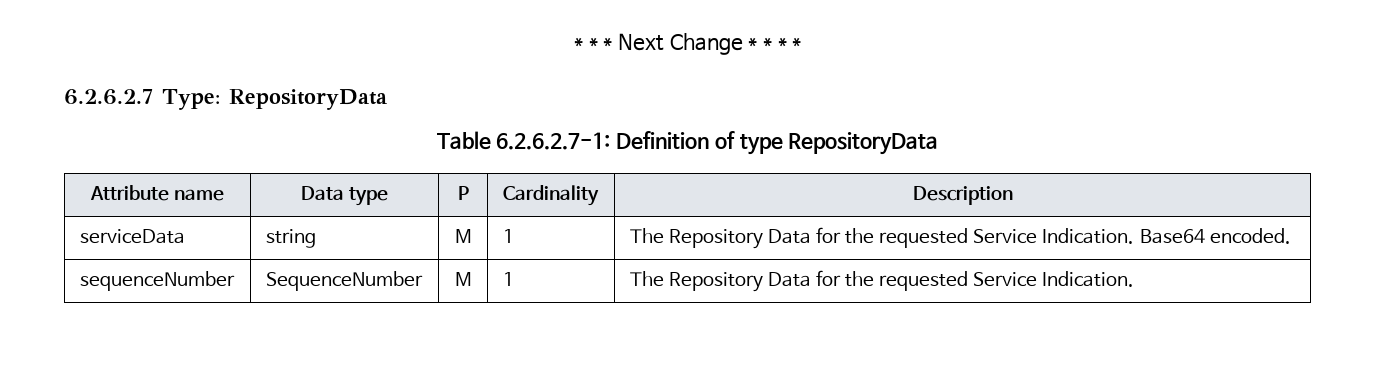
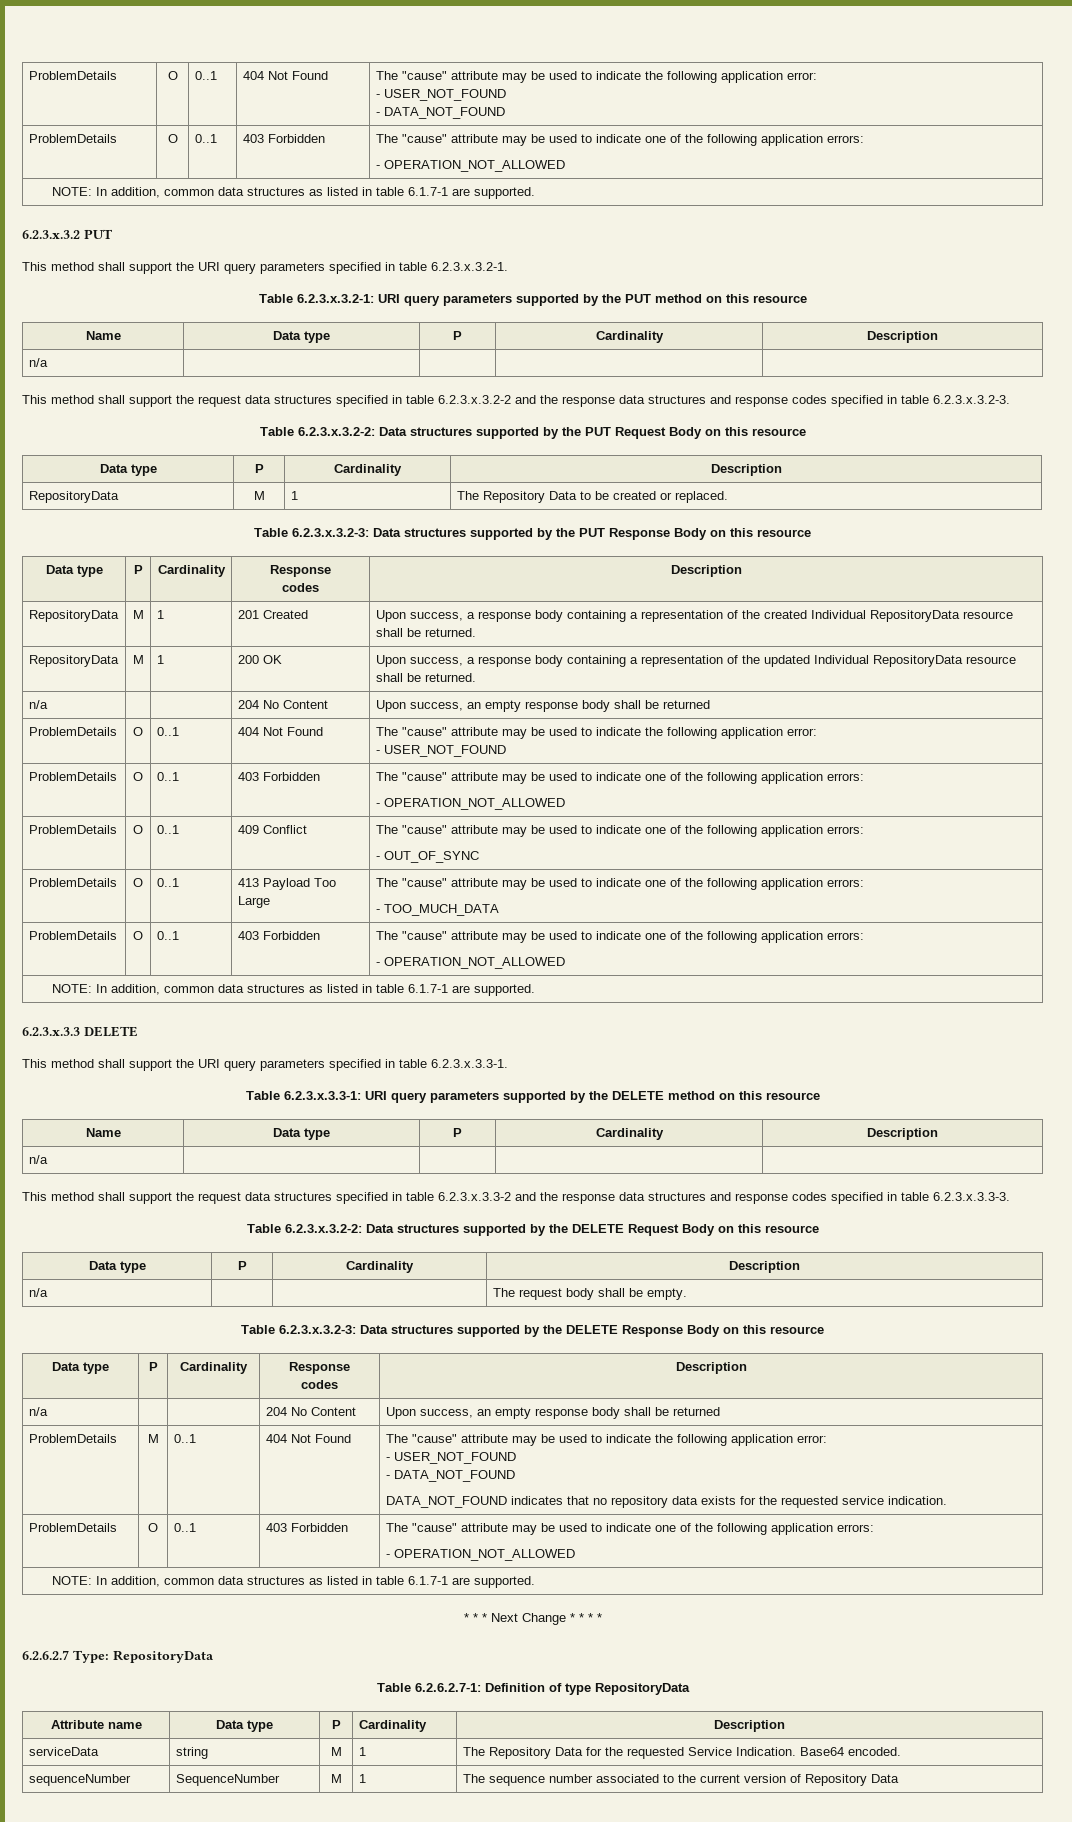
(573, 43) none -> [28,71,117,80] [167,71,178,80] [194,71,217,80] [242,71,328,80] [375,71,817,83] [375,89,506,101] [375,107,505,119] [28,134,117,143] [167,134,178,143] [194,134,217,143] [242,134,325,143] [375,134,864,146] [375,160,565,172] [51,187,535,199] [22,229,113,239] [22,262,508,274] [258,294,807,306] [85,331,121,340] [273,331,330,343] [453,331,462,340] [595,331,664,343] [867,331,938,343] [28,358,48,367] [22,395,1010,407] [259,427,806,439] [99,464,157,476] [254,464,264,473] [334,464,402,476] [710,464,782,476] [28,491,119,503] [253,491,265,500] [290,491,298,500] [456,491,728,503] [254,528,811,540] [45,565,103,577] [133,565,143,574] [157,565,226,577] [270,565,331,577] [282,583,319,592] [670,565,742,577] [28,610,119,622] [132,610,144,619] [156,610,164,619] [237,610,308,619] [375,610,1013,622] [375,628,476,637] [28,655,119,667] [132,655,144,664] [156,655,164,664] [237,655,282,664] [375,655,1016,667] [375,673,476,682] [28,700,48,709] [237,700,328,709] [375,700,710,712] [28,727,117,736] [133,727,143,736] [156,727,179,736] [237,727,323,736] [375,727,817,739] [375,745,506,757] [28,772,117,781] [133,772,143,781] [156,772,179,781] [237,772,320,781] [375,772,864,784] [375,798,565,810] [28,825,117,834] [133,825,143,834] [156,825,179,834] [237,825,307,834] [375,825,864,837] [375,851,479,863] [28,878,117,887] [133,878,143,887] [156,878,179,887] [237,878,336,890] [237,896,270,908] [375,878,864,890] [375,904,499,916] [28,931,117,940] [133,931,143,940] [156,931,179,940] [237,931,320,940] [375,931,864,943] [375,957,565,969] [51,984,535,996] [22,1026,138,1037] [22,1059,508,1071] [245,1091,820,1103] [85,1128,121,1137] [273,1128,330,1140] [453,1128,462,1137] [595,1128,664,1140] [867,1128,938,1140] [28,1155,48,1164] [22,1192,1010,1204] [246,1224,819,1236] [88,1261,146,1273] [237,1261,247,1270] [346,1261,414,1273] [728,1261,800,1273] [28,1288,48,1297] [492,1288,687,1300] [241,1325,824,1337] [52,1362,109,1374] [148,1362,158,1371] [180,1362,248,1374] [289,1362,350,1374] [301,1380,338,1389] [675,1362,747,1374] [28,1407,48,1416] [265,1407,356,1416] [385,1407,720,1419] [28,1434,117,1443] [147,1434,159,1443] [173,1434,196,1443] [265,1434,351,1443] [385,1434,827,1446] [385,1452,516,1464] [385,1470,515,1482] [385,1496,947,1508] [28,1523,117,1532] [148,1523,158,1532] [173,1523,196,1532] [265,1523,348,1532] [385,1523,874,1535] [385,1549,575,1561] [51,1576,535,1588] ProblemDetails | O | 0..1 | 404 Not Found | The "cause" attribute may be used to indicate the following application error: // - USER_NOT_FOUND // - DATA_NOT_FOUND // ProblemDetails | O | 0..1 | 403 Forbidden | The "cause" attribute may be used to indicate one of the following application errors: // - OPERATION_NOT_ALLOWED // NOTE: In addition, common data structures as listed in table 6.1.7-1 are supported. // 6.2.3.x.3.2 PUT // This method shall support the URI query parameters specified in table 6.2.3.x.3.2-1. // Table 6.2.3.x.3.2-1: URI query parameters supported by the PUT method on this resource // Name | Data type | P | Cardinality | Description // n/a | | | | // This method shall support the request data structures specified in table 6.2.3.x.3.2-2 and the response data structures and response codes specified in table 6.2.3.x.3.2-3. // Table 6.2.3.x.3.2-2: Data structures supported by the PUT Request Body on this resource // Data type | P | Cardinality | Description // RepositoryData | M | 1 | The Repository Data to be created or replaced. // Table 6.2.3.x.3.2-3: Data structures supported by the PUT Response Body on this resource // Data type | P | Cardinality | Response // codes | Description // RepositoryData | M | 1 | 201 Created | Upon success, a response body containing a representation of the created Individual RepositoryData resource shall be returned. // RepositoryData | M | 1 | 200 OK | Upon success, a response body containing a representation of the updated Individual RepositoryData resource shall be returned. // n/a | | | 204 No Content | Upon success, an empty response body shall be returned // ProblemDetails | O | 0..1 | 404 Not Found | The "cause" attribute may be used to indicate the following application error: // - USER_NOT_FOUND // ProblemDetails | O | 0..1 | 403 Forbidden | The "cause" attribute may be used to indicate one of the following application errors: // - OPERATION_NOT_ALLOWED // ProblemDetails | O | 0..1 | 409 Conflict | The "cause" attribute may be used to indicate one of the following application errors: // - OUT_OF_SYNC // ProblemDetails | O | 0..1 | 413 Payload Too Large | The "cause" attribute may be used to indicate one of the following application errors: // - TOO_MUCH_DATA // ProblemDetails | O | 0..1 | 403 Forbidden | The "cause" attribute may be used to indicate one of the following application errors: // - OPERATION_NOT_ALLOWED // NOTE: In addition, common data structures as listed in table 6.1.7-1 are supported. // 6.2.3.x.3.3 DELETE // This method shall support the URI query parameters specified in table 6.2.3.x.3.3-1. // Table 6.2.3.x.3.3-1: URI query parameters supported by the DELETE method on this resource // Name | Data type | P | Cardinality | Description // n/a | | | | // This method shall support the request data structures specified in table 6.2.3.x.3.3-2 and the response data structures and response codes specified in table 6.2.3.x.3.3-3. // Table 6.2.3.x.3.2-2: Data structures supported by the DELETE Request Body on this resource // Data type | P | Cardinality | Description // n/a | | | The request body shall be empty. // Table 6.2.3.x.3.2-3: Data structures supported by the DELETE Response Body on this resource // Data type | P | Cardinality | Response // codes | Description // n/a | | | 204 No Content | Upon success, an empty response body shall be returned // ProblemDetails | M | 0..1 | 404 Not Found | The "cause" attribute may be used to indicate the following application error: // - USER_NOT_FOUND // - DATA_NOT_FOUND // DATA_NOT_FOUND indicates that no repository data exists for the requested service indication. // ProblemDetails | O | 0..1 | 403 Forbidden | The "cause" attribute may be used to indicate one of the following application errors: // - OPERATION_NOT_ALLOWED // NOTE: In addition, common data structures as listed in table 6.1.7-1 are supported. //
[668,270,1135,292] Repository Data for the requested Service Indication. -> [488,1774,899,1786] sequence number associated to the current version of Repository Data

